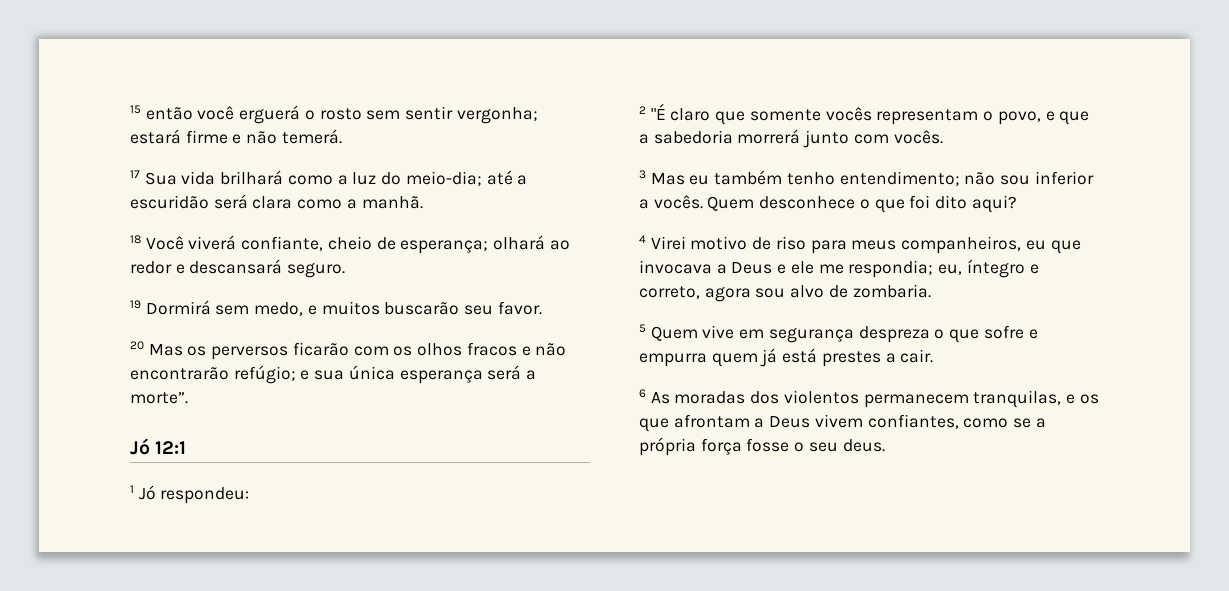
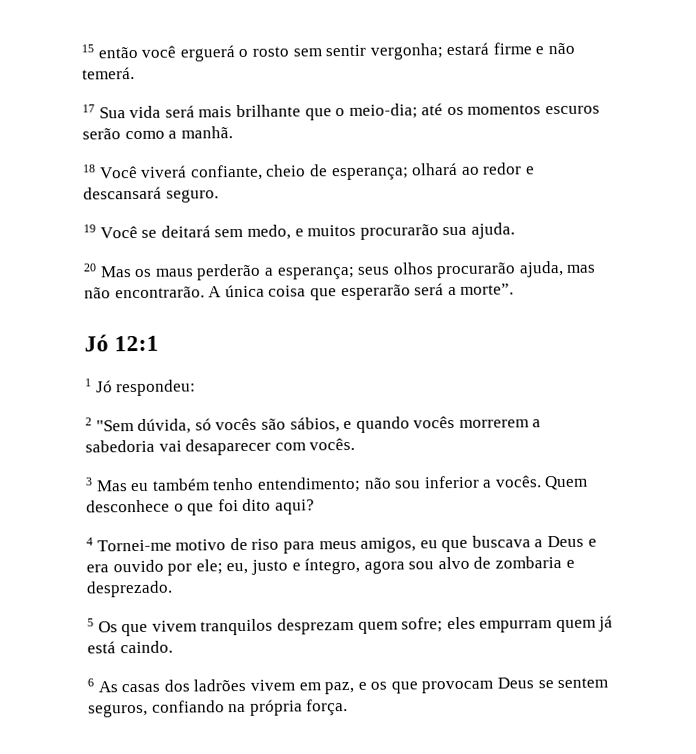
[220,170,528,186] [130,194,293,209] brilhará como a luz do meio-dia; até a escuridão será clara -> [164,103,601,121] [82,128,121,140] será mais brilhante que o meio-dia; até os momentos escuros serão
[145,300,211,315] Dormirá -> [99,225,211,239] Você se deitará
[384,301,542,315] buscarão seu favor. -> [359,222,515,240] procurarão sua ajuda.
[211,342,567,360] [130,365,483,384] perversos ficarão com os olhos fracos e não encontrarão refúgio; e sua única esperança -> [154,260,597,281] [84,284,411,301] maus perderão a esperança; seus olhos procurarão ajuda, mas não encontrarão. A única coisa que esperarão
[650,103,1090,125] [639,129,850,148] "É claro que somente vocês representam o povo, e que a sabedoria morrerá junto -> [95,415,542,434] [85,438,272,456] "Sem dúvida, só vocês são sábios, e quando vocês morrerem a sabedoria vai desaparecer
[650,236,686,250] Virei -> [96,539,172,552] Tornei-me
[901,236,1022,254] companheiros, -> [360,537,417,553] amigos,
[639,260,712,274] invocava -> [471,535,531,548] buscava
[790,259,1039,278] [639,284,931,302] [639,324,1038,343] [639,348,934,367] [639,389,1099,408] [639,414,1046,432] [639,437,885,456] ele me respondia; eu, íntegro e correto, agora sou alvo de zombaria. // 5 Quem vive em segurança despreza o que sofre e empurra quem já está prestes a cair. // 6 As moradas dos violentos permanecem tranquilas, e os que afrontam a Deus vivem confiantes, como se a própria força fosse o seu deus. -> [86,555,575,576] [86,580,173,598] [87,615,614,637] [87,640,173,654] [87,677,609,695] [88,699,349,718] era ouvido por ele; eu, justo e íntegro, agora sou alvo de zombaria e desprezado. // 5 Os que vivem tranquilos desprezam quem sofre; eles empurram quem já está caindo. // 6 As casas dos ladrões vivem em paz, e os que provocam Deus se sentem seguros, confiando na própria força.

